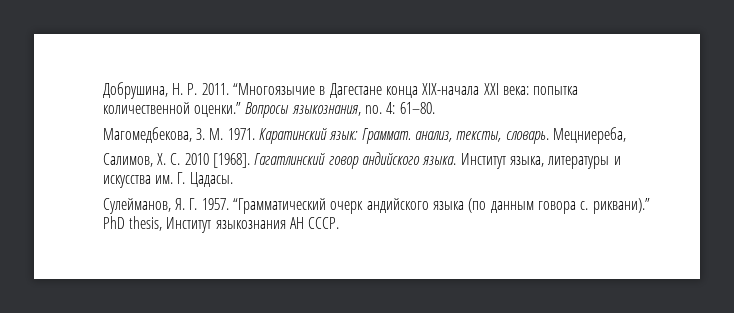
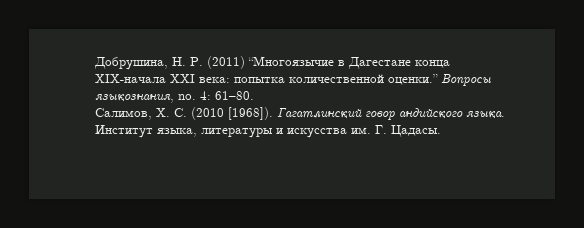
[201,83,229,95] 2011. -> [207,56,246,69] (2011)
[102,127,626,144] // Магомедбекова, З. М. 1971. Каратинский язык: Граммат. анализ, тексты, словарь. Мецниереба, -> (255, 95) none
[184,153,250,168] 2010 [1968]. -> [191,107,274,120] (2010 [1968]).
[102,198,650,214] [102,216,340,233] // Сулейманов, Я. Г. 1957. “Грамматический очерк андийского языка (по данным говора с. риквани).” PhD thesis, Институт языкознания АН СССР. -> (442, 131) none

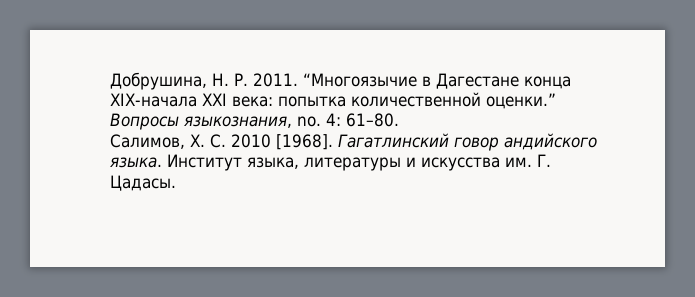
[207,56,246,69] (2011) -> [253,73,299,87] 2011.
[191,107,274,120] (2010 [1968]). -> [231,134,334,150] 2010 [1968].

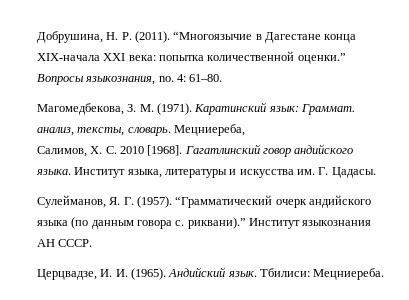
[253,73,299,87] 2011. -> [134,31,170,43] (2011).
(400, 120) none -> [36,102,356,115] [36,124,245,136] // Магомедбекова, З. М. (1971). Каратинский язык: Граммат. анализ, тексты, словарь. Мецниереба,
(177, 183) none -> [36,195,372,208] [36,217,372,229] [36,239,93,247] [36,267,385,280] // Сулейманов, Я. Г. (1957). “Грамматический очерк андийского языка (по данным говора с. риквани).” Институт языкознания АН СССР. // Церцвадзе, И. И. (1965). Андийский язык. Тбилиси: Мецниереба.

